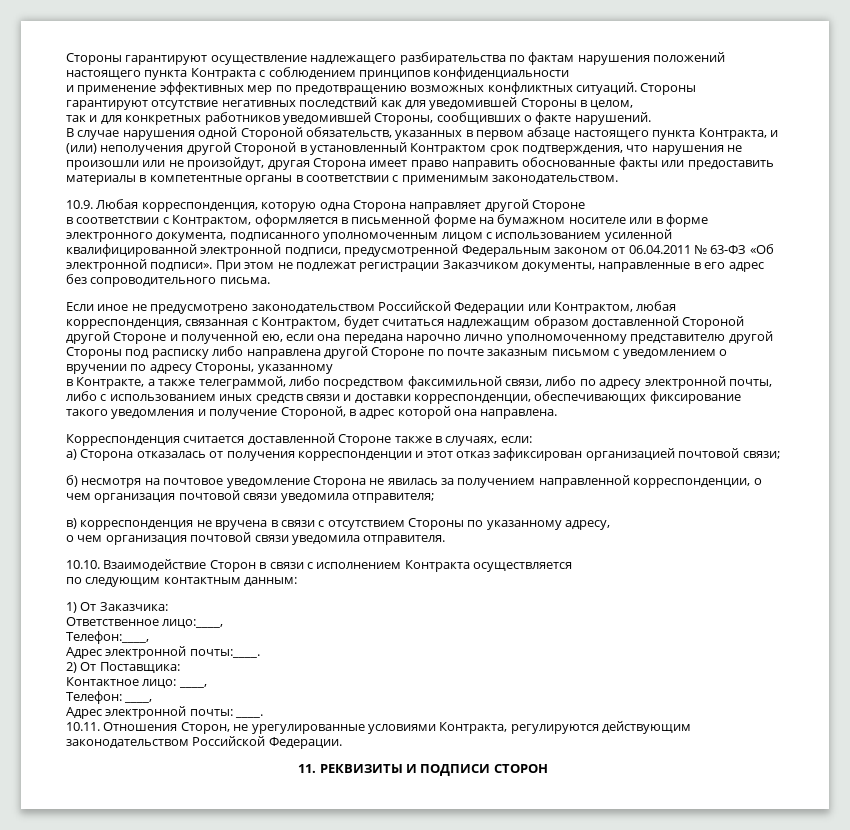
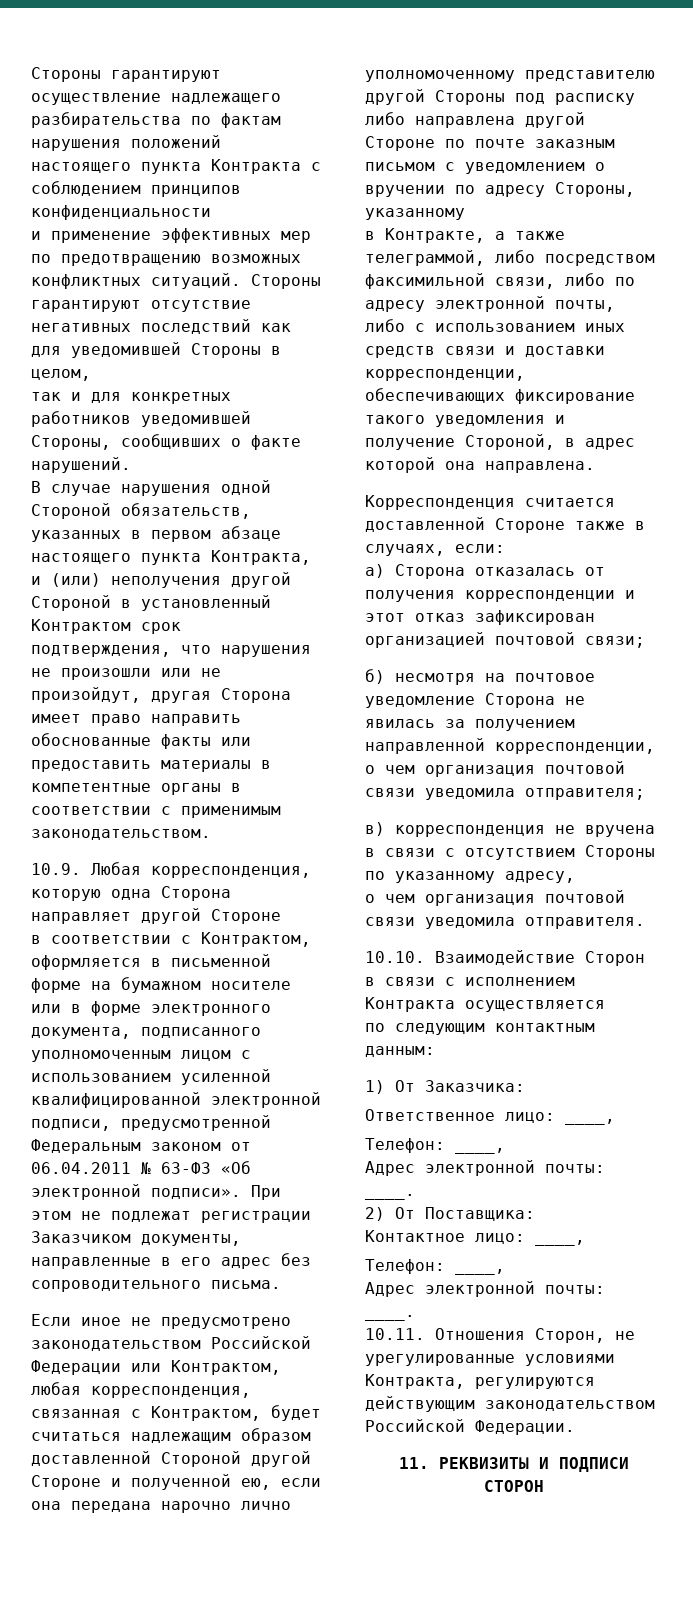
[162,619,224,628] [66,631,149,644] [66,646,260,659] лицо:____, // Телефон:____, // Адрес электронной почты:____. -> [505,1112,615,1125] [365,1138,505,1154] [365,1160,605,1176] [365,1194,415,1200] лицо: ____, // Телефон: ____, // Адрес электронной почты: ____.

